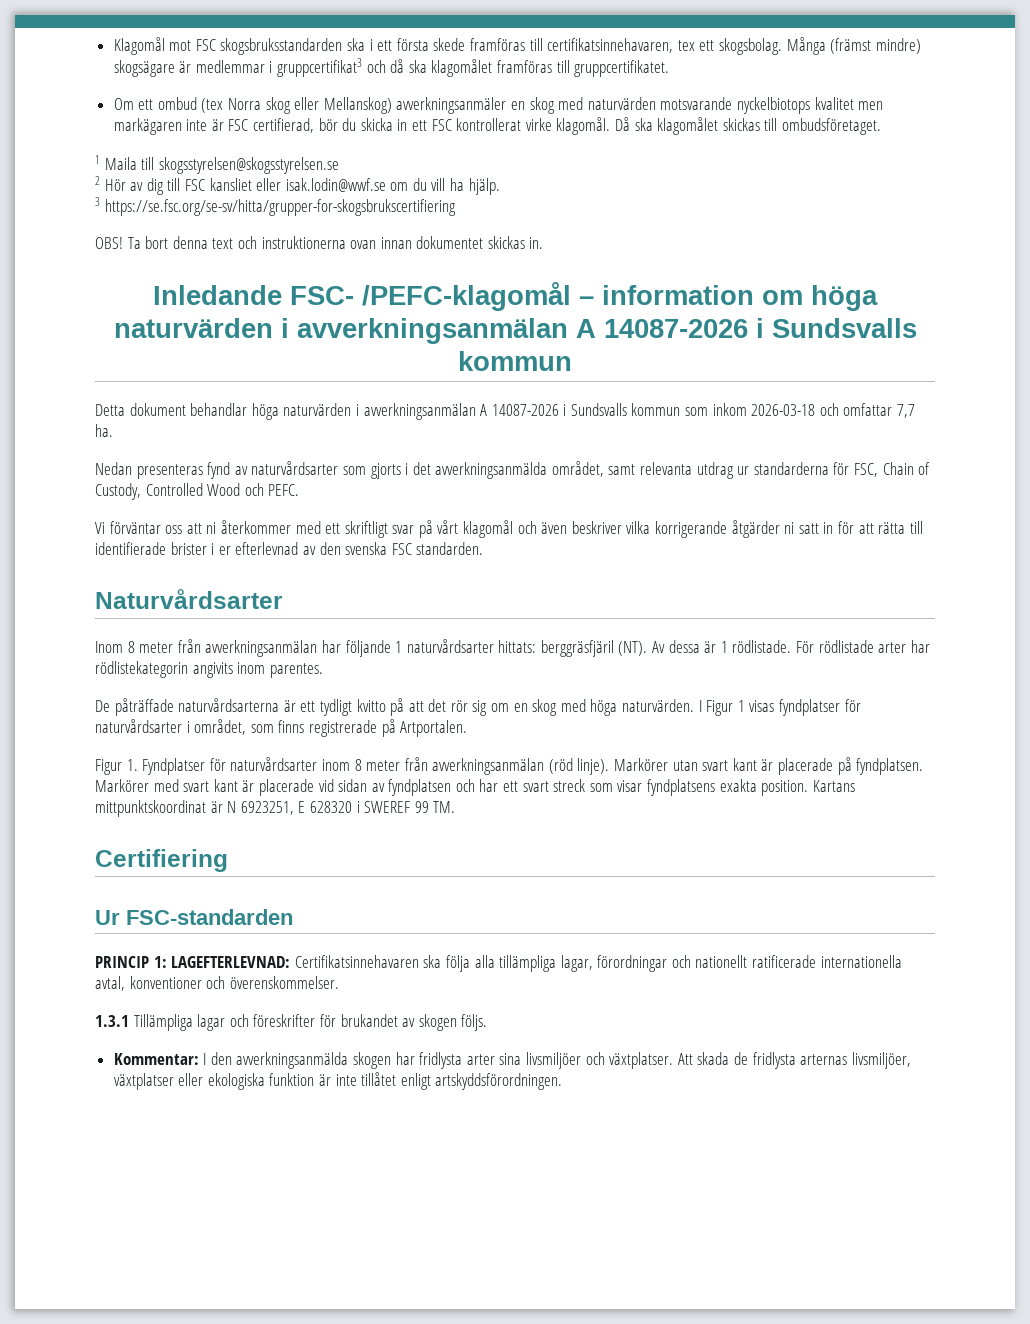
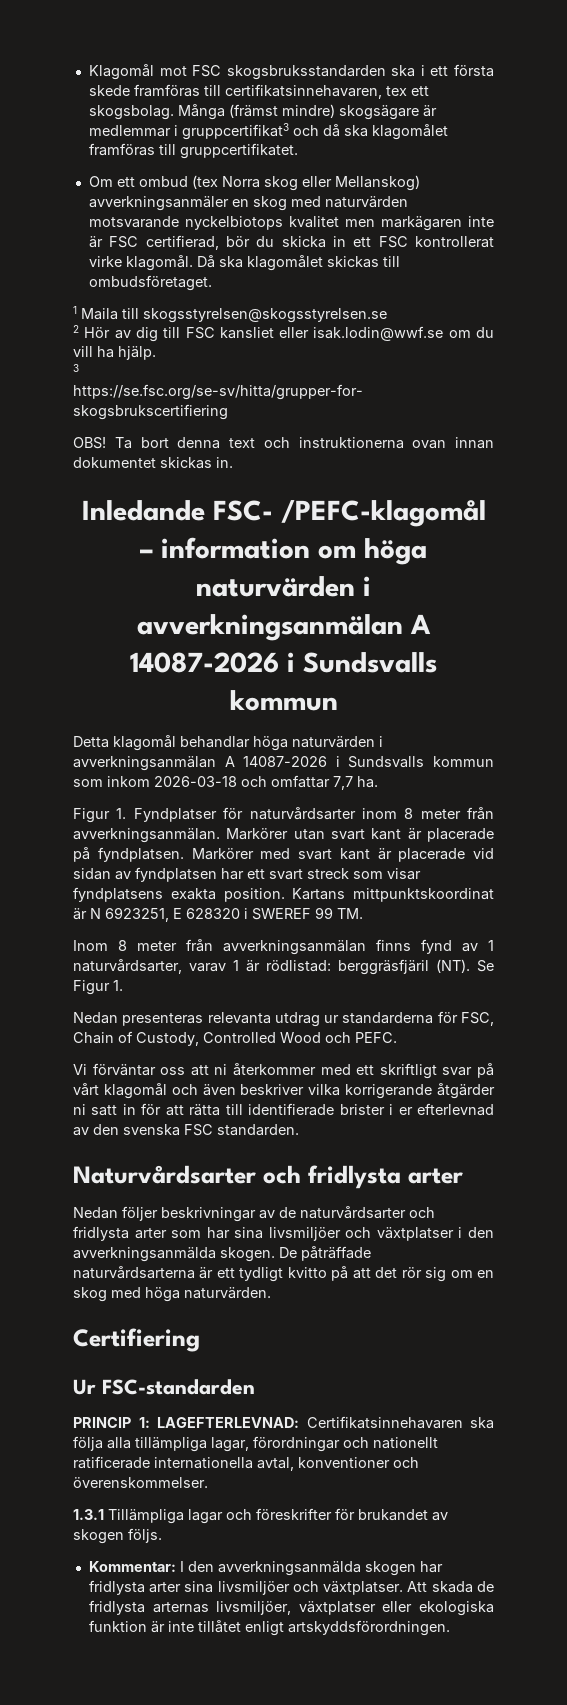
[129,403,186,416] dokument -> [113,735,176,751] klagomål
[95,461,636,479] Nedan presenteras fynd av naturvårdsarter som gjorts i det avverkningsanmälda området, samt -> [73,807,494,823] [73,828,494,843] [73,847,494,862] [73,867,421,882] [73,887,494,902] [73,907,363,922] [73,939,494,955] [73,959,494,975] [73,980,123,995] [73,1012,204,1026] Figur 1. Fyndplatser för naturvårdsarter inom 8 meter från avverkningsanmälan. Markörer utan svart kant är placerade på fyndplatsen. Markörer med svart kant är placerade vid sidan av fyndplatsen har ett svart streck som visar fyndplatsens exakta position. Kartans mittpunktskoordinat är N 6923251, E 628320 i SWEREF 99 TM. // Inom 8 meter från avverkningsanmälan finns fynd av 1 naturvårdsarter, varav 1 är rödlistad: berggräsfjäril (NT). Se Figur 1. // Nedan presenteras
[95,639,930,657] [95,661,323,678] // Inom 8 meter från avverkningsanmälan har följande 1 naturvårdsarter hittats: berggräsfjäril (NT). Av dessa är 1 rödlistade. För rödlistade arter har rödlistekategorin angivits inom parentes. // -> [263,1165,463,1189] [73,1206,435,1222] [73,1226,494,1241] [73,1247,275,1262] och fridlysta arter // Nedan följer beskrivningar av de naturvårdsarter och fridlysta arter som har sina livsmiljöer och växtplatser i den avverkningsanmälda skogen.
[698,699,861,716] [95,719,468,737] [95,757,924,775] [95,779,855,796] [95,800,456,817] I Figur 1 visas fyndplatser för naturvårdsarter i området, som finns registrerade på Artportalen. // Figur 1. Fyndplatser för naturvårdsarter inom 8 meter från avverkningsanmälan (röd linje). Markörer utan svart kant är placerade på fyndplatsen. Markörer med svart kant är placerade vid sidan av fyndplatsen och har ett svart streck som visar fyndplatsens exakta position. Kartans mittpunktskoordinat är N 6923251, E 628320 i SWEREF 99 TM. -> (271, 1293) none

